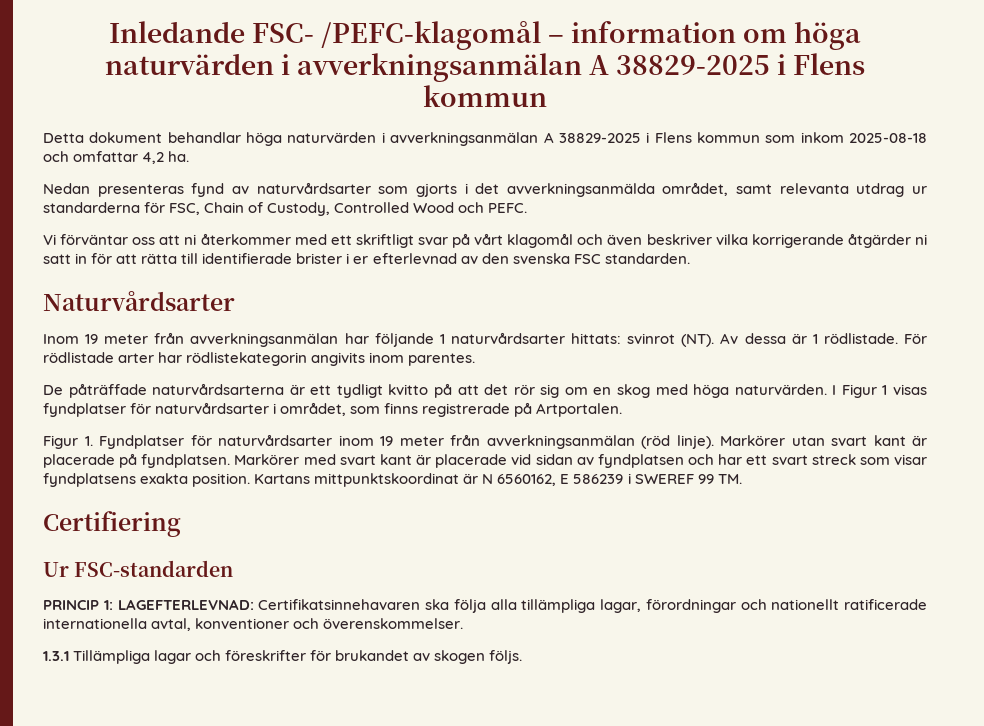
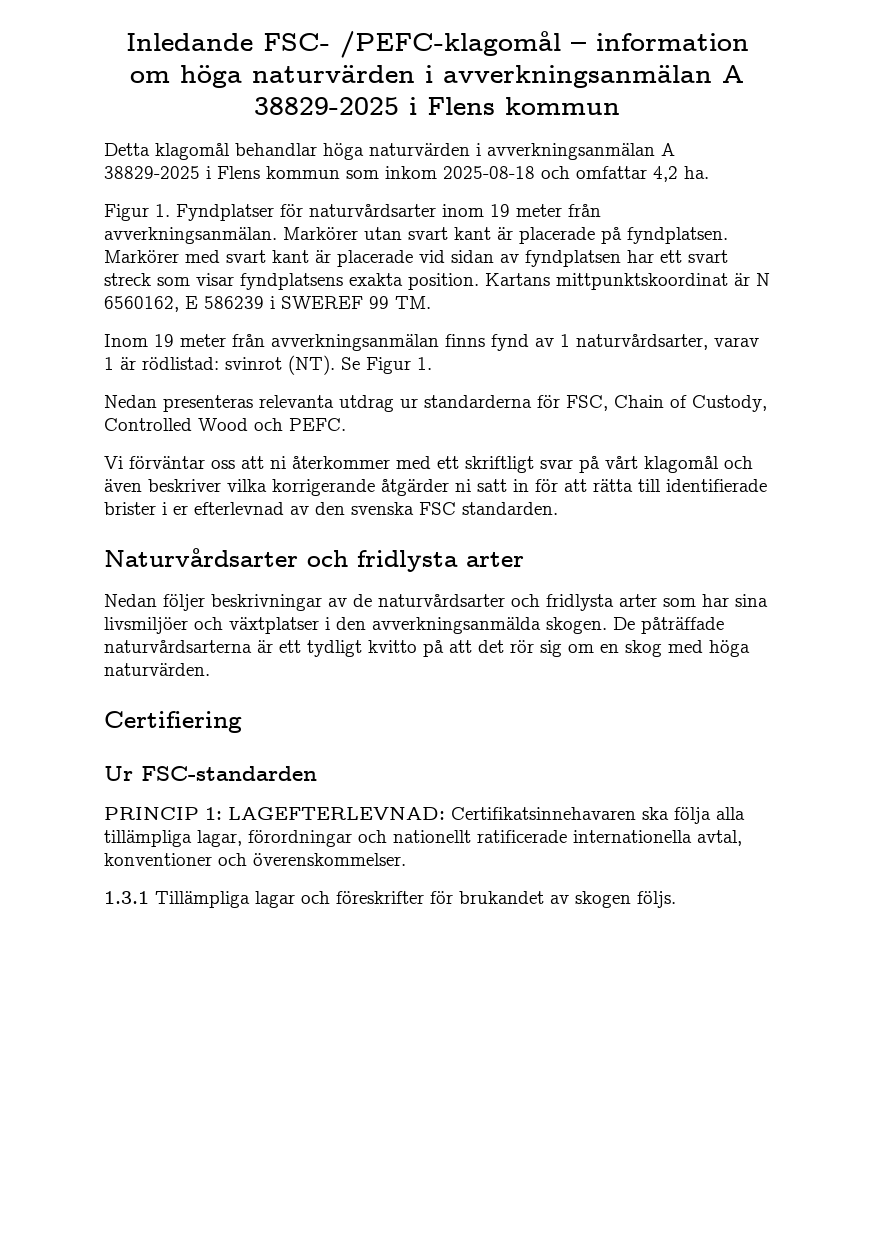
[89,132,163,143] dokument -> [155,143,230,160] klagomål
[43,182,773,197] Nedan presenteras fynd av naturvårdsarter som gjorts i det avverkningsanmälda området, samt -> [104,204,601,221] [104,227,728,244] [104,250,728,267] [104,273,770,290] [104,296,431,312] [104,334,759,351] [104,355,432,375] [104,395,253,412] Figur 1. Fyndplatser för naturvårdsarter inom 19 meter från avverkningsanmälan. Markörer utan svart kant är placerade på fyndplatsen. Markörer med svart kant är placerade vid sidan av fyndplatsen har ett svart streck som visar fyndplatsens exakta position. Kartans mittpunktskoordinat är N 6560162, E 586239 i SWEREF 99 TM. // Inom 19 meter från avverkningsanmälan finns fynd av 1 naturvårdsarter, varav 1 är rödlistad: svinrot (NT). Se Figur 1. // Nedan presenteras
[43,332,928,347] [43,352,476,366] // Inom 19 meter från avverkningsanmälan har följande 1 naturvårdsarter hittats: svinrot (NT). Av dessa är 1 rödlistade. För rödlistade arter har rödlistekategorin angivits inom parentes. // -> [307,550,524,572] [104,594,768,611] [104,617,607,634] och fridlysta arter // Nedan följer beskrivningar av de naturvårdsarter och fridlysta arter som har sina livsmiljöer och växtplatser i den avverkningsanmälda skogen.
[832,384,927,398] [43,402,623,417] [43,434,927,449] [43,453,927,468] [43,473,742,487] I Figur 1 visas fyndplatser för naturvårdsarter i området, som finns registrerade på Artportalen. // Figur 1. Fyndplatser för naturvårdsarter inom 19 meter från avverkningsanmälan (röd linje). Markörer utan svart kant är placerade på fyndplatsen. Markörer med svart kant är placerade vid sidan av fyndplatsen och har ett svart streck som visar fyndplatsens exakta position. Kartans mittpunktskoordinat är N 6560162, E 586239 i SWEREF 99 TM. -> (210, 669) none

